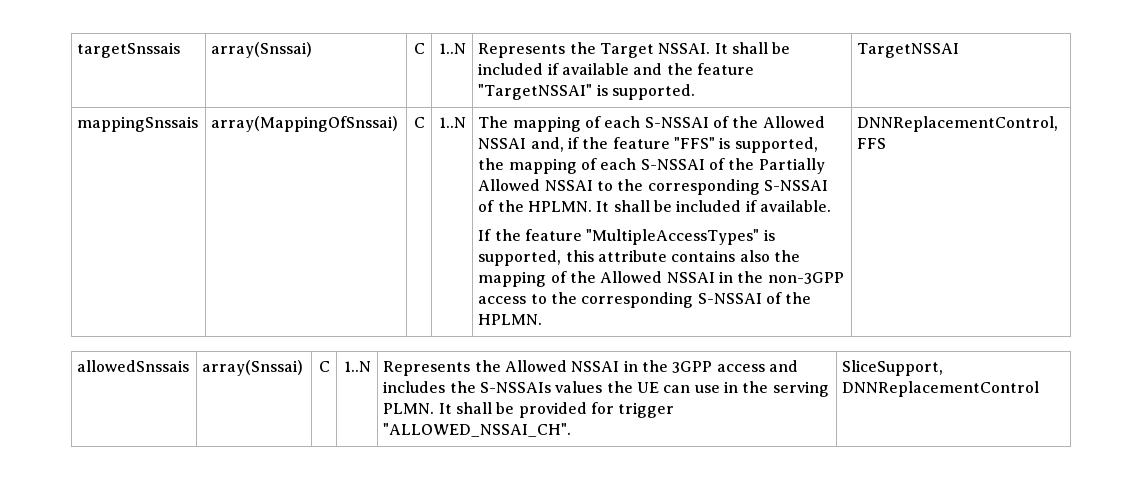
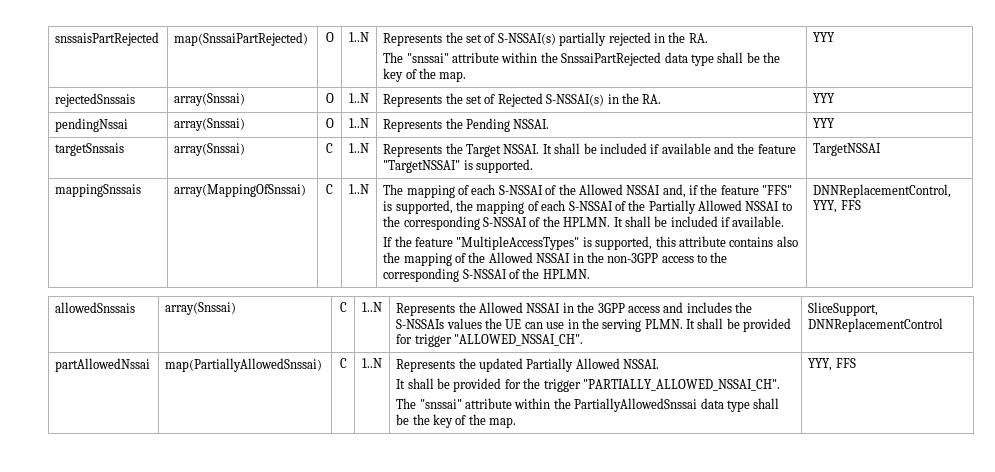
(77, 50) none -> [55,32,160,46] [174,32,309,46] [325,32,334,42] [349,32,369,42] [383,32,708,46] [383,52,781,66] [383,68,467,82] [813,32,836,42] [55,93,136,107] [174,93,246,106] [325,93,334,103] [349,93,369,103] [383,93,662,107] [813,93,836,103] [55,118,129,132] [174,118,246,131] [325,118,334,128] [349,118,369,128] [383,118,550,132] [813,118,836,128] snssaisPartRejected | map(SnssaiPartRejected) | O | 1..N | Represents the set of S-NSSAI(s) partially rejected in the RA. // The "snssai" attribute within the SnssaiPartRejected data type shall be the key of the map. | YYY // rejectedSnssais | array(Snssai) | O | 1..N | Represents the set of Rejected S-NSSAI(s) in the RA. | YYY // pendingNssai | array(Snssai) | O | 1..N | Represents the Pending NSSAI. | YYY //
(1059, 124) none -> [813,200,838,213] YYY,
(1040, 389) none -> [55,358,151,372] [165,358,323,372] [339,358,347,368] [362,358,382,368] [396,358,660,372] [396,378,780,392] [396,398,780,412] [396,414,517,428] [808,358,856,371] // partAllowedNssai | map(PartiallyAllowedSnssai) | C | 1..N | Represents the updated Partially Allowed NSSAI. // It shall be provided for the trigger "PARTIALLY_ALLOWED_NSSAI_CH". // The "snssai" attribute within the PartiallyAllowedSnssai data type shall be the key of the map. | YYY, FFS

